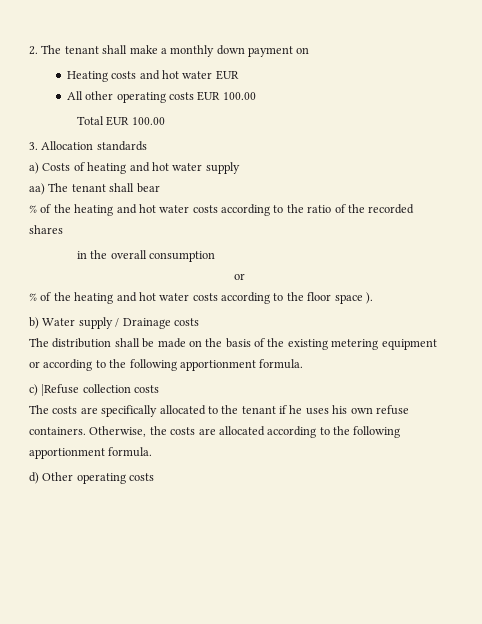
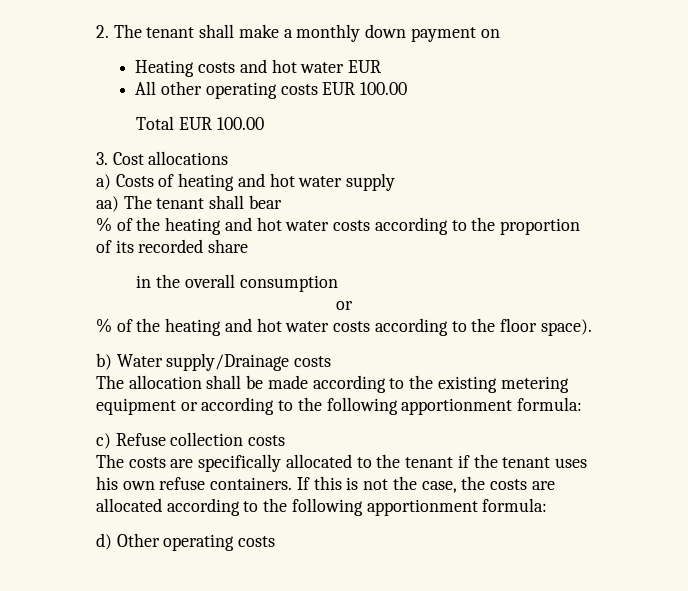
[41,141,147,151] Allocation standards -> [112,151,229,165] Cost allocations
[307,204,415,214] [29,225,63,234] ratio of the recorded shares -> [499,218,580,235] [96,239,249,253] proportion of its recorded share
[334,292,373,304] space ). -> [540,319,592,336] space).
[78,317,199,329] [29,338,112,348] supply / Drainage costs // The distribution -> [166,353,332,371] [96,375,202,389] supply/Drainage costs // The allocation
[188,338,265,348] on the basis of -> [312,375,405,393] according to
[259,359,304,369] formula. -> [517,397,583,411] formula:
[41,384,80,396] |Refuse -> [115,433,166,446] Refuse
[289,405,303,414] he -> [473,454,551,468] the tenant
[89,426,147,437] Otherwise, -> [296,476,457,493] If this is not the case,
[108,447,153,457] formula. -> [482,498,548,512] formula:

